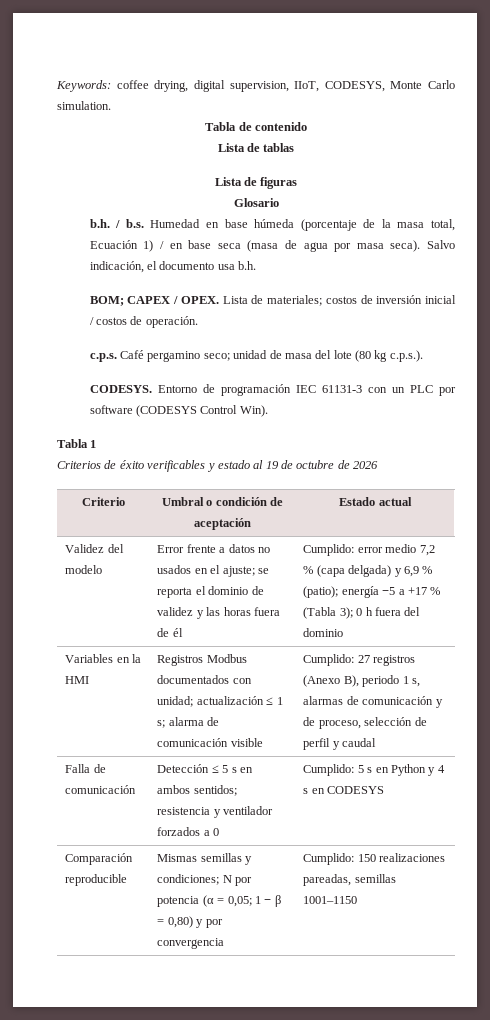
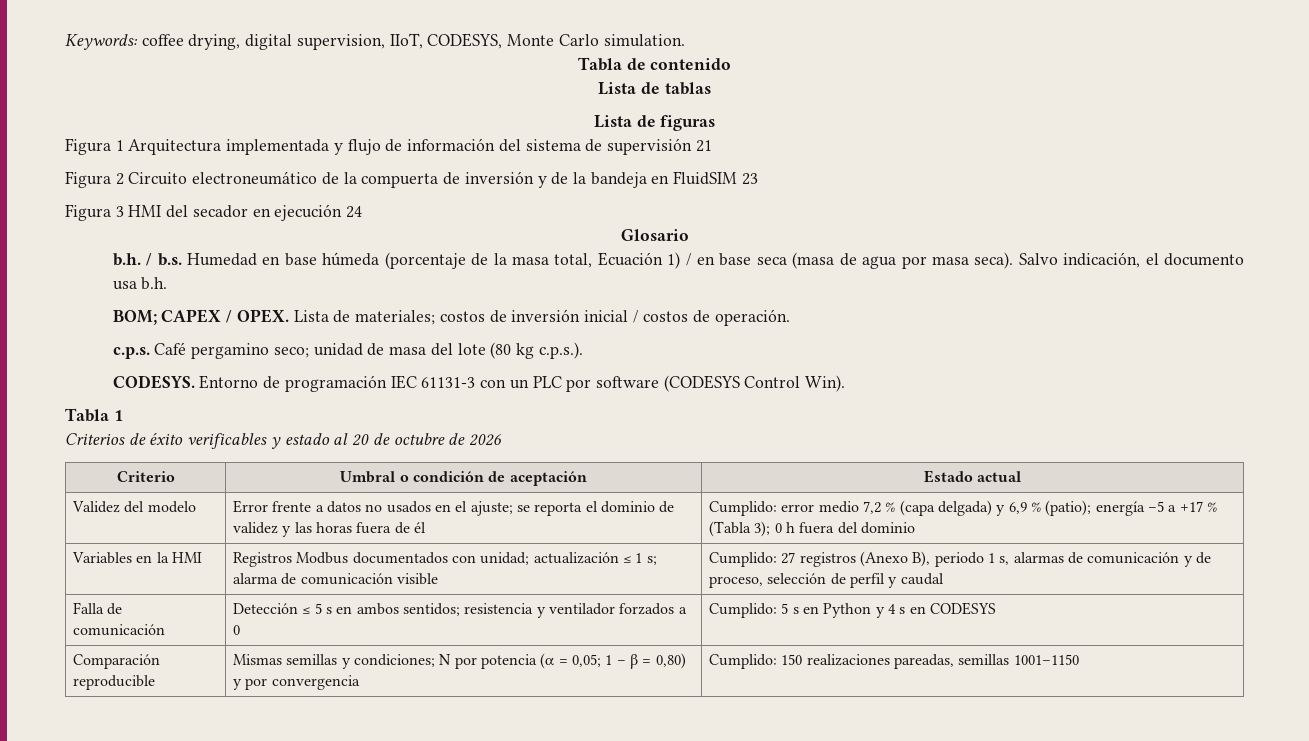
(298, 183) none -> [65,138,712,155] [65,171,758,188] [65,204,363,221] // Figura 1 Arquitectura implementada y flujo de información del sistema de supervisión 21 // Figura 2 Circuito electroneumático de la compuerta de inversión y de la bandeja en FluidSIM 23 // Figura 3 HMI del secador en ejecución 24
[265,461,279,469] 19 -> [352,434,370,446] 20

